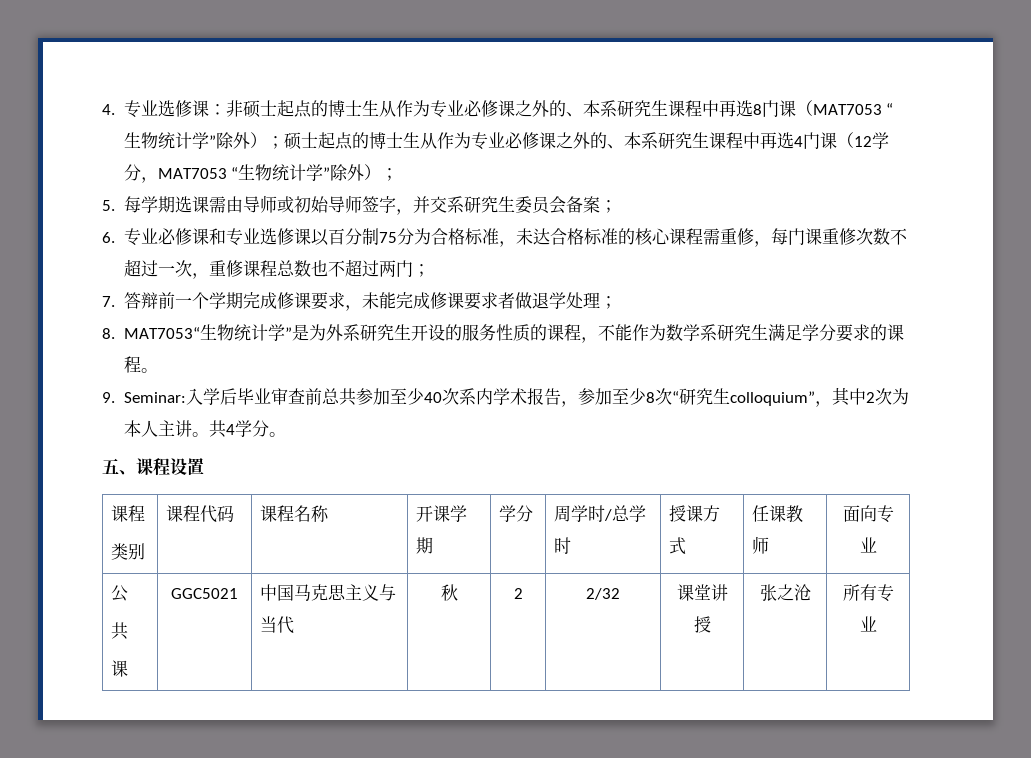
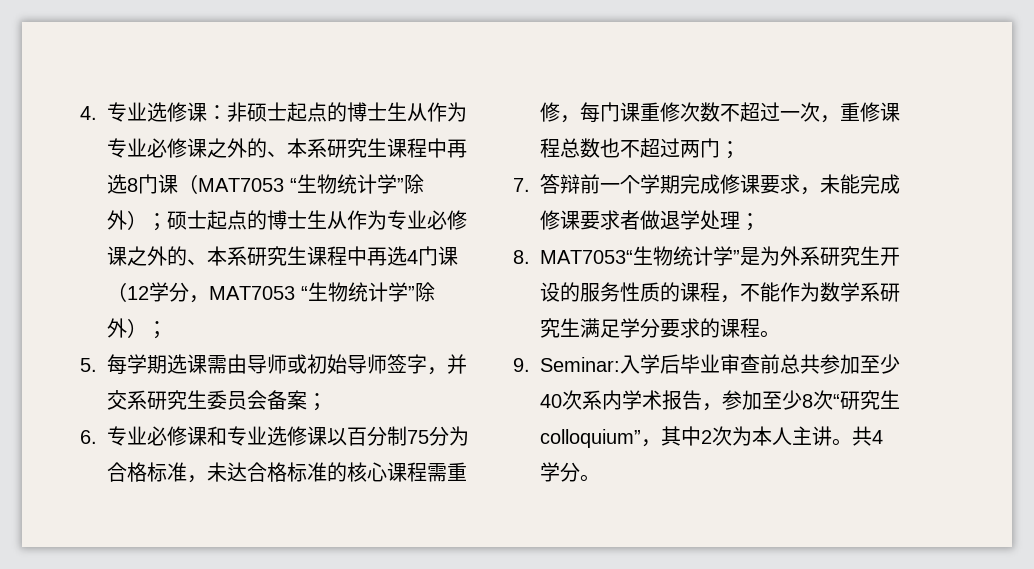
[102,458,204,476] [111,505,146,522] [111,543,146,560] [166,505,235,523] [260,505,330,522] [416,505,468,522] [416,537,434,554] [499,505,534,522] [554,505,647,522] [554,537,572,554] [669,505,721,522] [669,537,687,555] [752,505,804,523] [752,536,770,554] [842,505,894,523] [859,537,877,553] [111,585,129,602] [111,622,129,640] [111,660,129,677] [171,588,238,599] [260,584,397,601] [260,616,295,634] [440,584,458,601] [513,588,523,599] [586,588,620,600] [676,584,728,601] [693,616,711,633] [759,584,811,601] [842,584,894,602] [859,616,877,632] // 五、课程设置 // 课程 // 类别 | 课程代码 | 课程名称 | 开课学期 | 学分 | 周学时/总学时 | 授课方式 | 任课教师 | 面向专业 // 公 // 共 // 课 | GGC5021 | 中国马克思主义与当代 | 秋 | 2 | 2/32 | 课堂讲授 | 张之沧 | 所有专业 -> (600, 478) none

